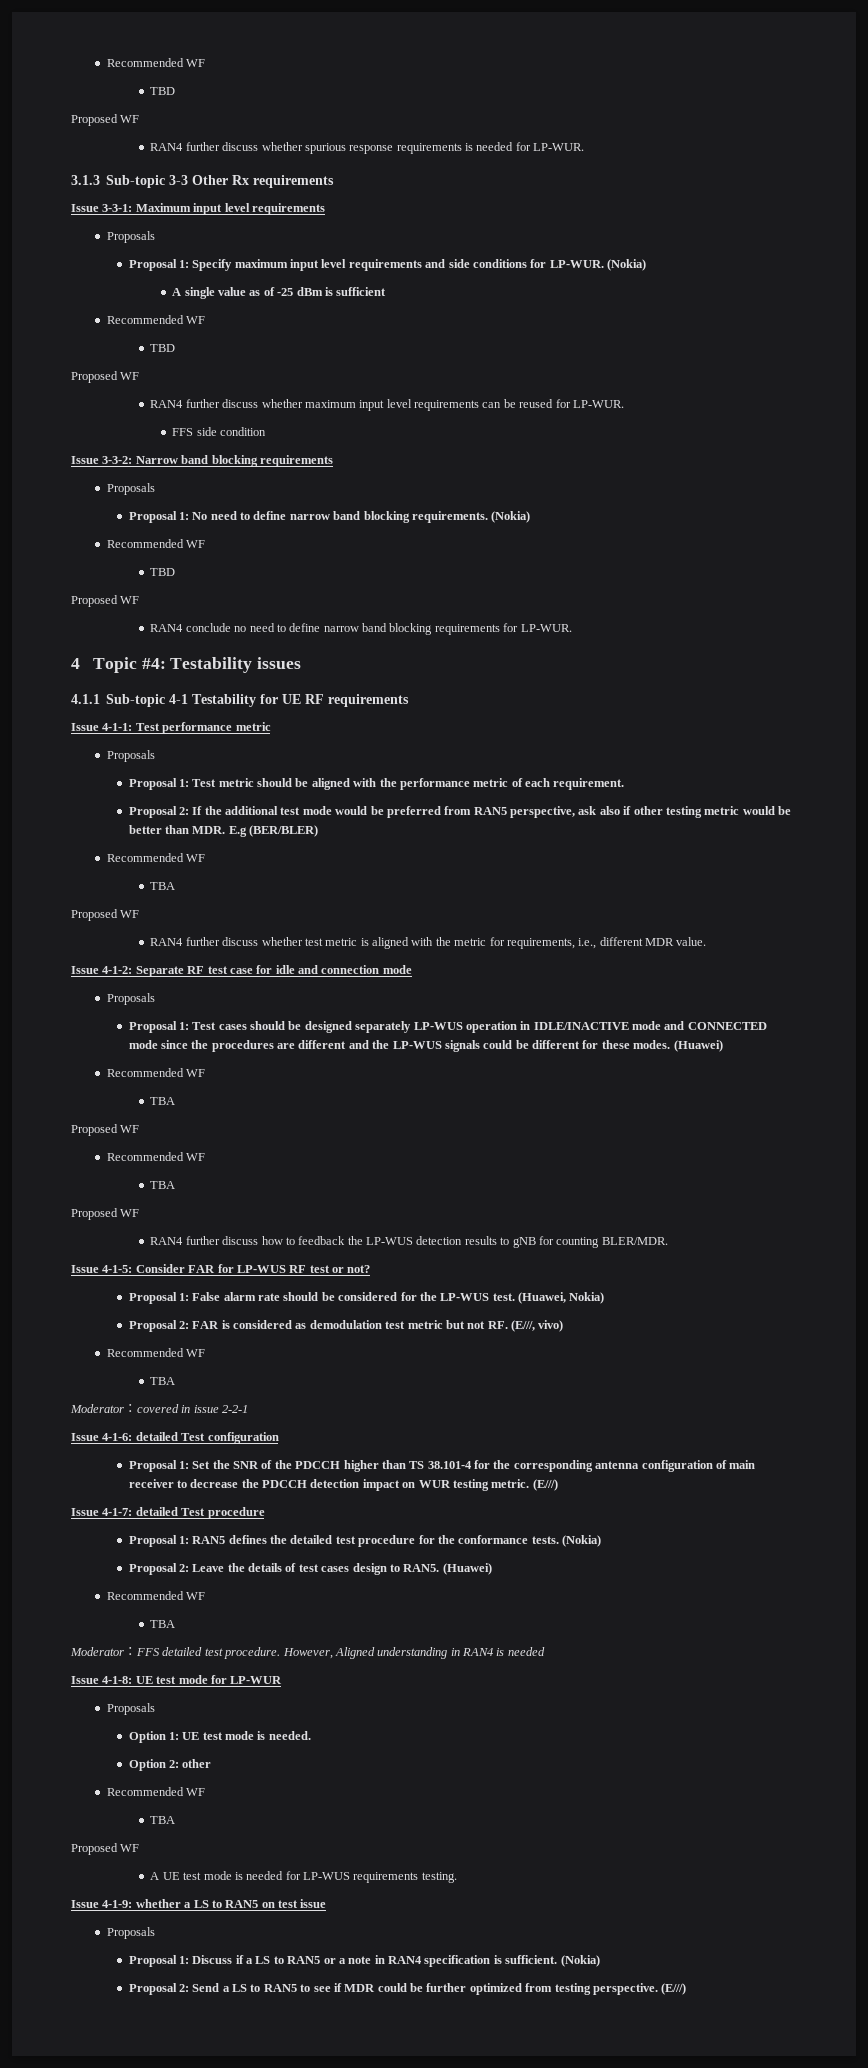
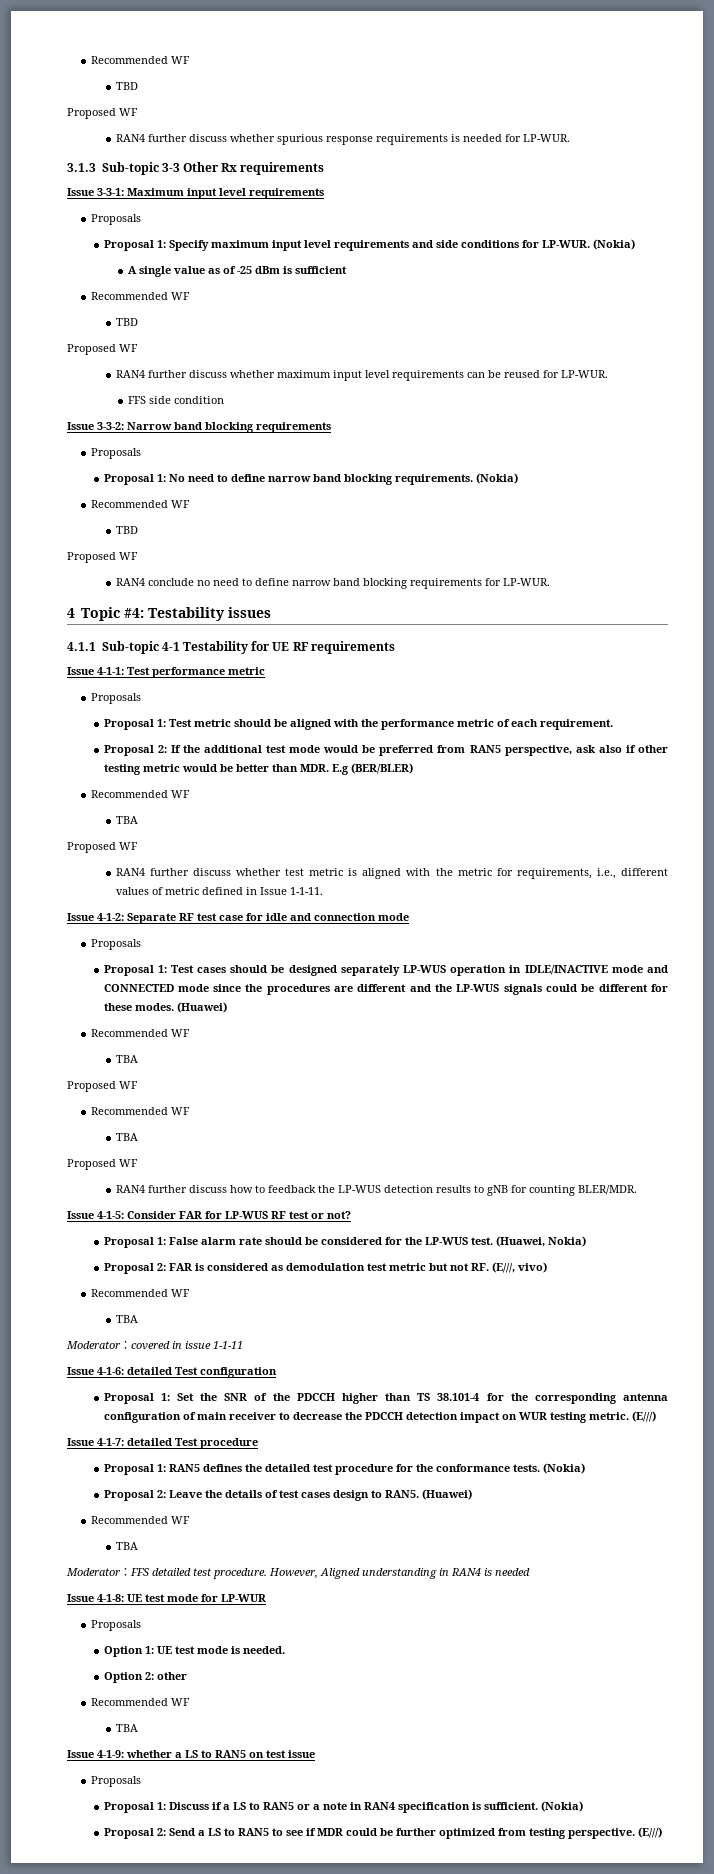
[645,937,707,946] MDR value. -> [115,887,323,895] values of metric defined in Issue 1-1-11.
[222,1405,249,1413] 2-2-1 -> [213,1341,243,1349] 1-1-11
[71,1843,140,1855] [150,1871,457,1883] // Proposed WF // A UE test mode is needed for LP-WUS requirements testing. -> (138, 1728) none

